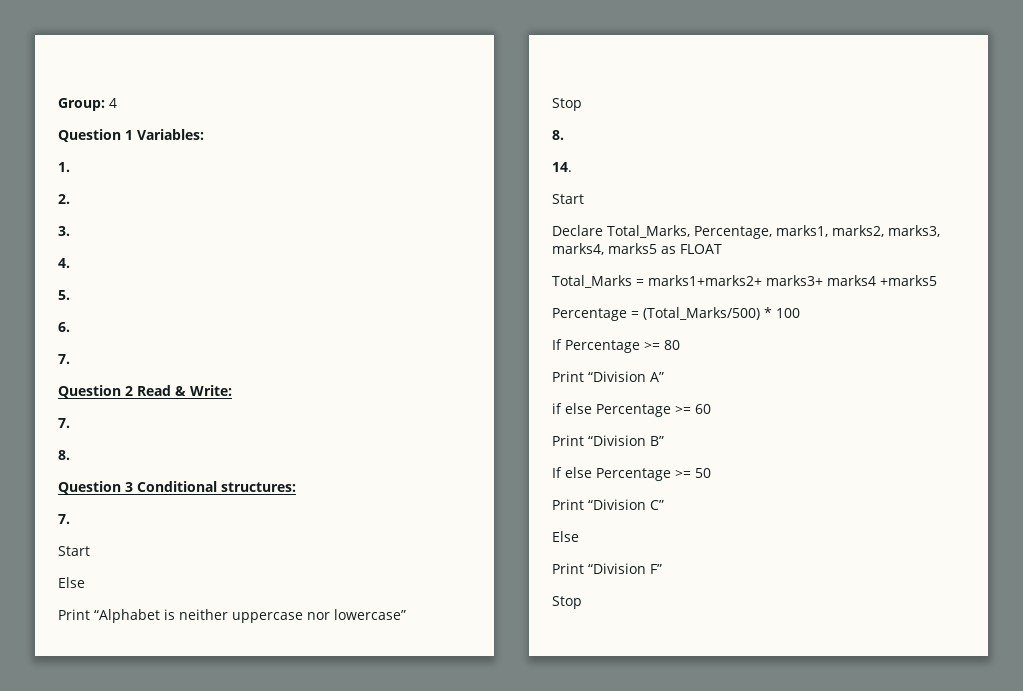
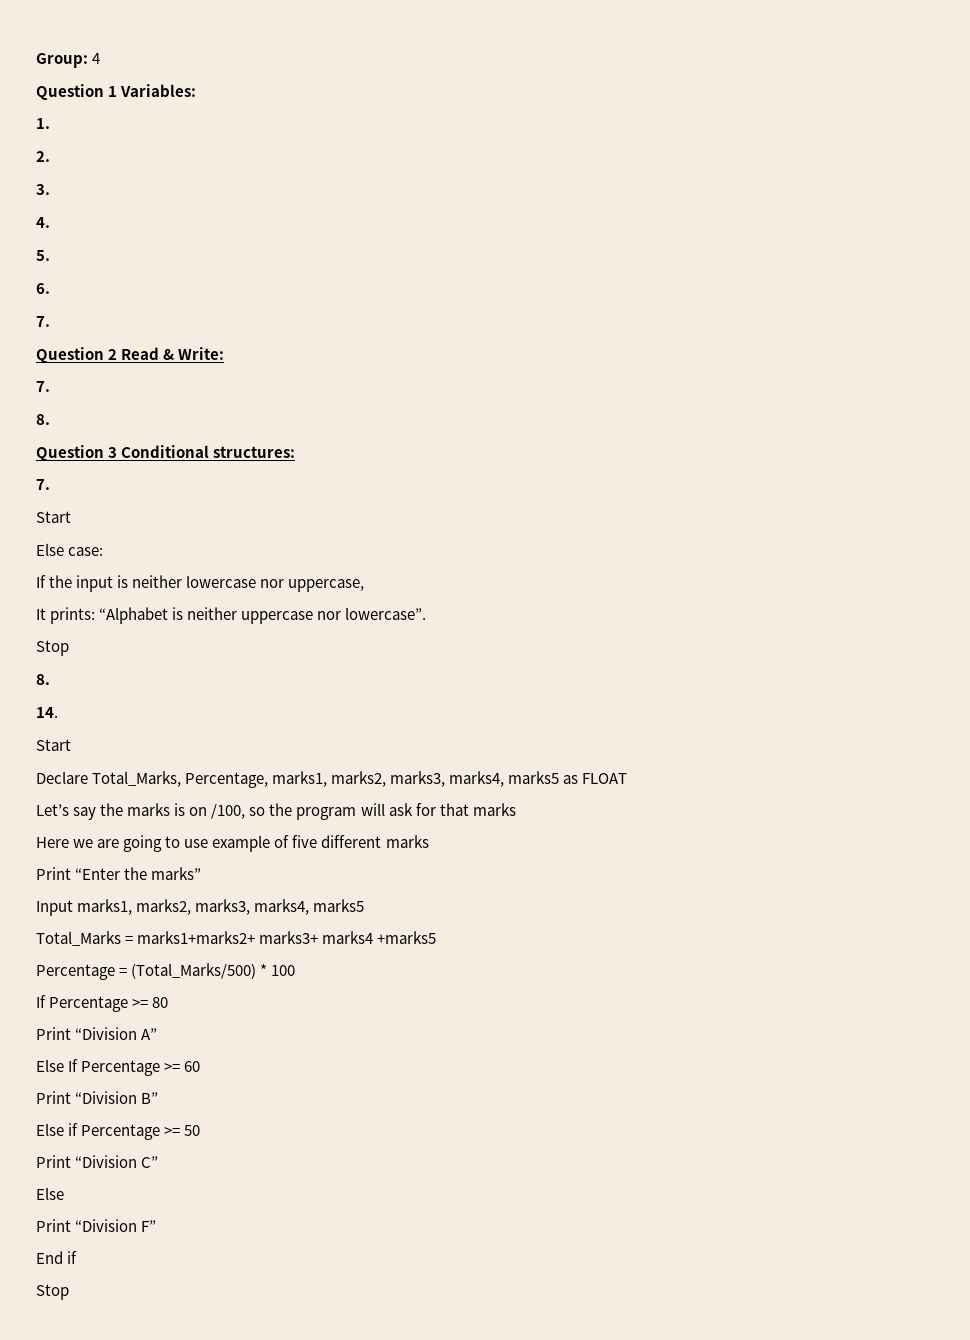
[58,609,90,620] // Print -> [68,547,104,556] [36,575,365,592] [36,607,96,624] case: // If the input is neither lowercase nor uppercase, // It prints:
[334,609,406,620] lowercase” -> [345,607,427,620] lowercase”.
(722, 249) none -> [36,803,516,820] [36,835,429,852] [36,867,202,880] [36,899,365,916] // Let’s say the marks is on /100, so the program will ask for that marks // Here we are going to use example of five different marks // Print “Enter the marks” // Input marks1, marks2, marks3, marks4, marks5
[552,403,592,414] if else -> [36,1059,79,1072] Else If
[552,467,592,478] If else -> [36,1123,79,1136] Else if
(662, 569) none -> [36,1251,78,1264] // End if

